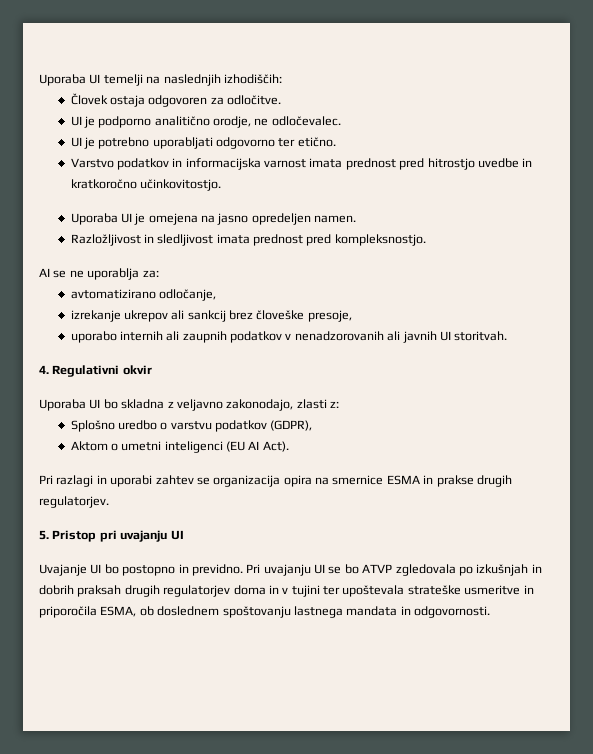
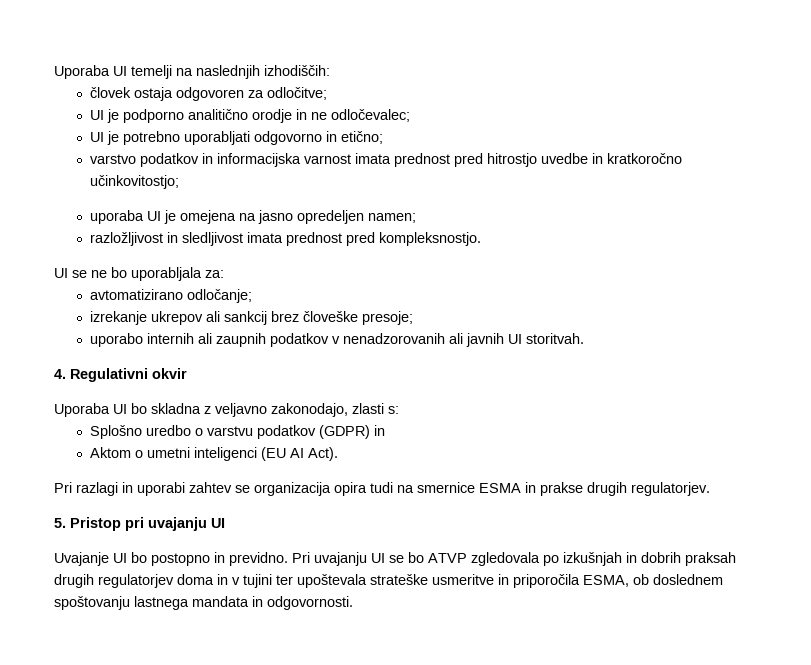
[70,93,108,105] Človek -> [90,87,132,98] človek
[227,95,282,105] odločitve. -> [267,87,328,100] odločitve;
[213,116,341,128] orodje, ne odločevalec. -> [252,109,411,123] orodje in ne odločevalec;
[278,137,336,147] [70,158,114,168] ter etično. // Varstvo -> [326,131,384,144] [90,154,137,164] in etično; // varstvo
[139,179,221,191] [70,213,118,225] učinkovitostjo. // Uporaba -> [90,175,180,189] [90,210,145,224] učinkovitostjo; // uporaba
[314,215,357,223] [70,234,141,246] namen. // Razložljivost -> [368,213,417,223] [90,232,164,246] namen; // razložljivost
[39,268,50,277] AI -> [54,268,68,278] UI
[87,268,140,280] uporablja -> [111,267,202,281] bo uporabljala
[158,289,216,301] odločanje, -> [187,289,253,303] odločanje;
[307,310,352,322] presoje, -> [362,311,414,325] presoje;
[330,401,339,408] z: -> [388,406,399,414] s:
[270,420,313,431] (GDPR), -> [319,425,386,439] (GDPR) in
(312, 481) none -> [370,482,393,493] tudi

